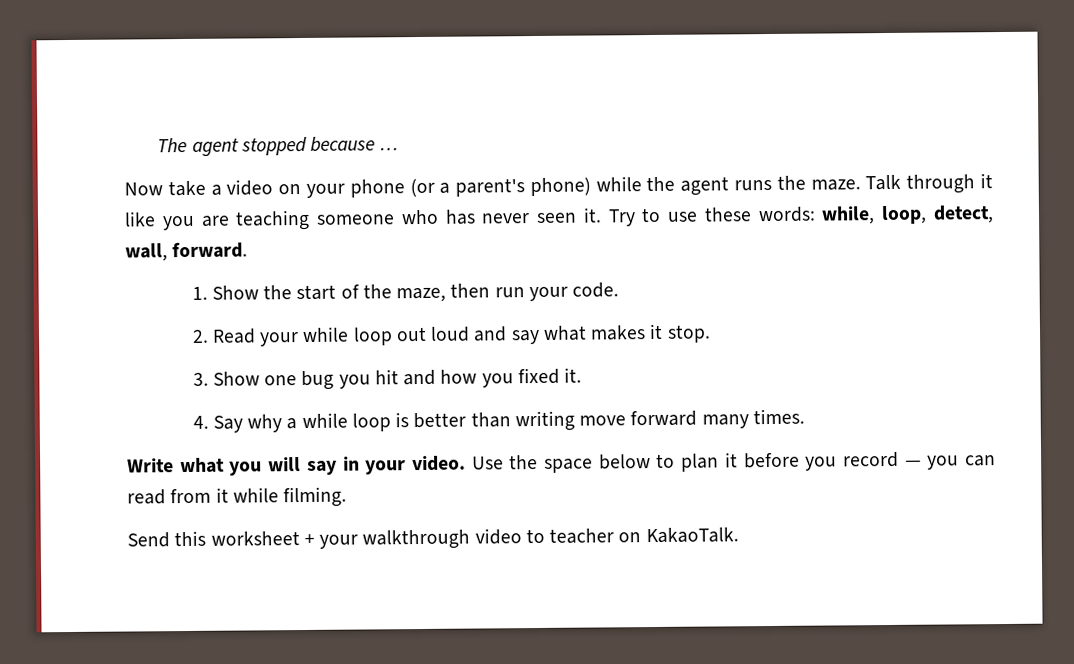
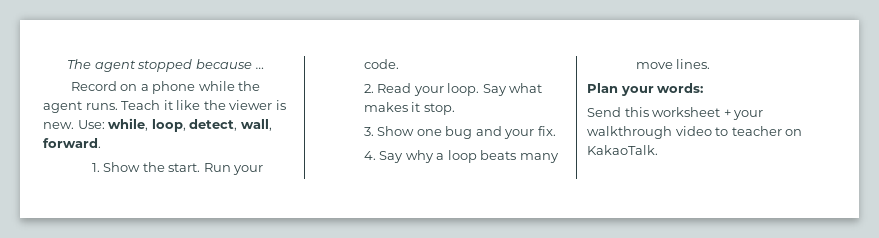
[124,173,993,198] [124,206,816,231] Now take a video on your phone (or a parent's phone) while the agent runs the maze. Talk through it like you are teaching someone who has never seen it. Try to use these words: -> [70,81,261,94] [43,100,286,113] [43,120,105,129] Record on a phone while the agent runs. Teach it like the viewer is new. Use:
[296,283,525,303] start of the maze, then run -> [168,163,231,172] start. Run
[302,326,540,346] while loop out loud and say -> [447,83,507,96] loop. Say
[338,367,583,389] [192,408,805,433] [127,451,997,476] [127,486,348,508] you hit and how you fixed it. // 4. Say why a while loop is better than writing move forward many times. // Write what you will say in your video. Use the space below to plan it before you record — you can read from it while filming. -> [475,126,556,139] [363,150,559,163] [635,59,711,69] [587,83,704,96] and your fix. // 4. Say why a loop beats many move lines. // Plan your words:

